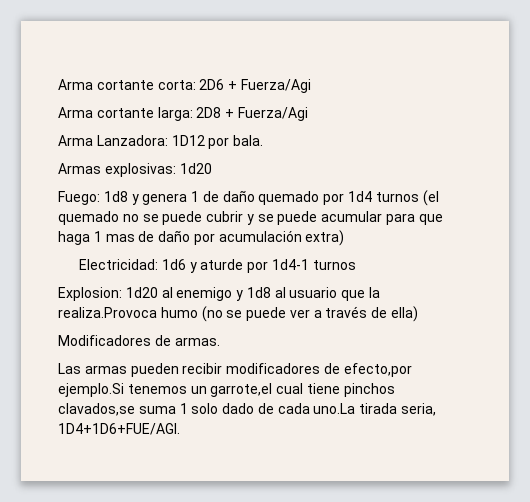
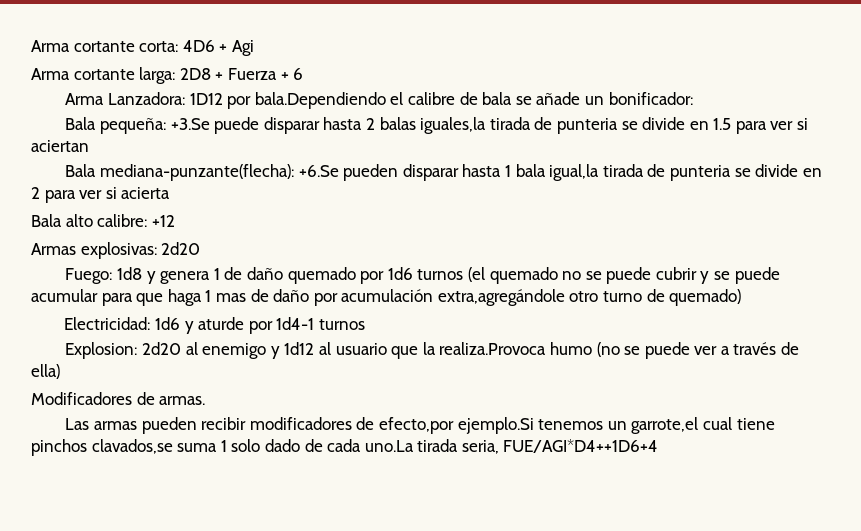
[199,79,311,93] 2D6 + Fuerza/Agi -> [182,40,254,56] 4D6 + Agi
[237,107,308,121] Fuerza/Agi -> [227,68,304,80] Fuerza + 6
[233,135,264,146] bala. -> [254,92,693,109] [65,117,809,134] [31,140,89,152] [65,164,822,181] [31,187,171,203] [31,214,175,227] bala.Dependiendo el calibre de bala se añade un bonificador: // Bala pequeña: +3.Se puede disparar hasta 2 balas iguales,la tirada de punteria se divide en 1.5 para ver si aciertan // Bala mediana-punzante(flecha): +6.Se pueden disparar hasta 1 bala igual,la tirada de punteria se divide en 2 para ver si acierta // Bala alto calibre: +12
[179,163,212,174] 1d20 -> [161,242,201,255] 2d20
[348,191,373,202] 1d4 -> [387,267,413,280] 1d6
[305,230,345,246] extra) -> [437,289,742,306] extra,agregándole otro turno de quemado)
[125,287,158,298] 1d20 -> [142,342,182,355] 2d20
[246,287,271,298] 1d8 -> [284,342,315,355] 1d12
[58,423,180,435] 1D4+1D6+FUE/AGI. -> [503,439,659,453] FUE/AGI*D4++1D6+4

